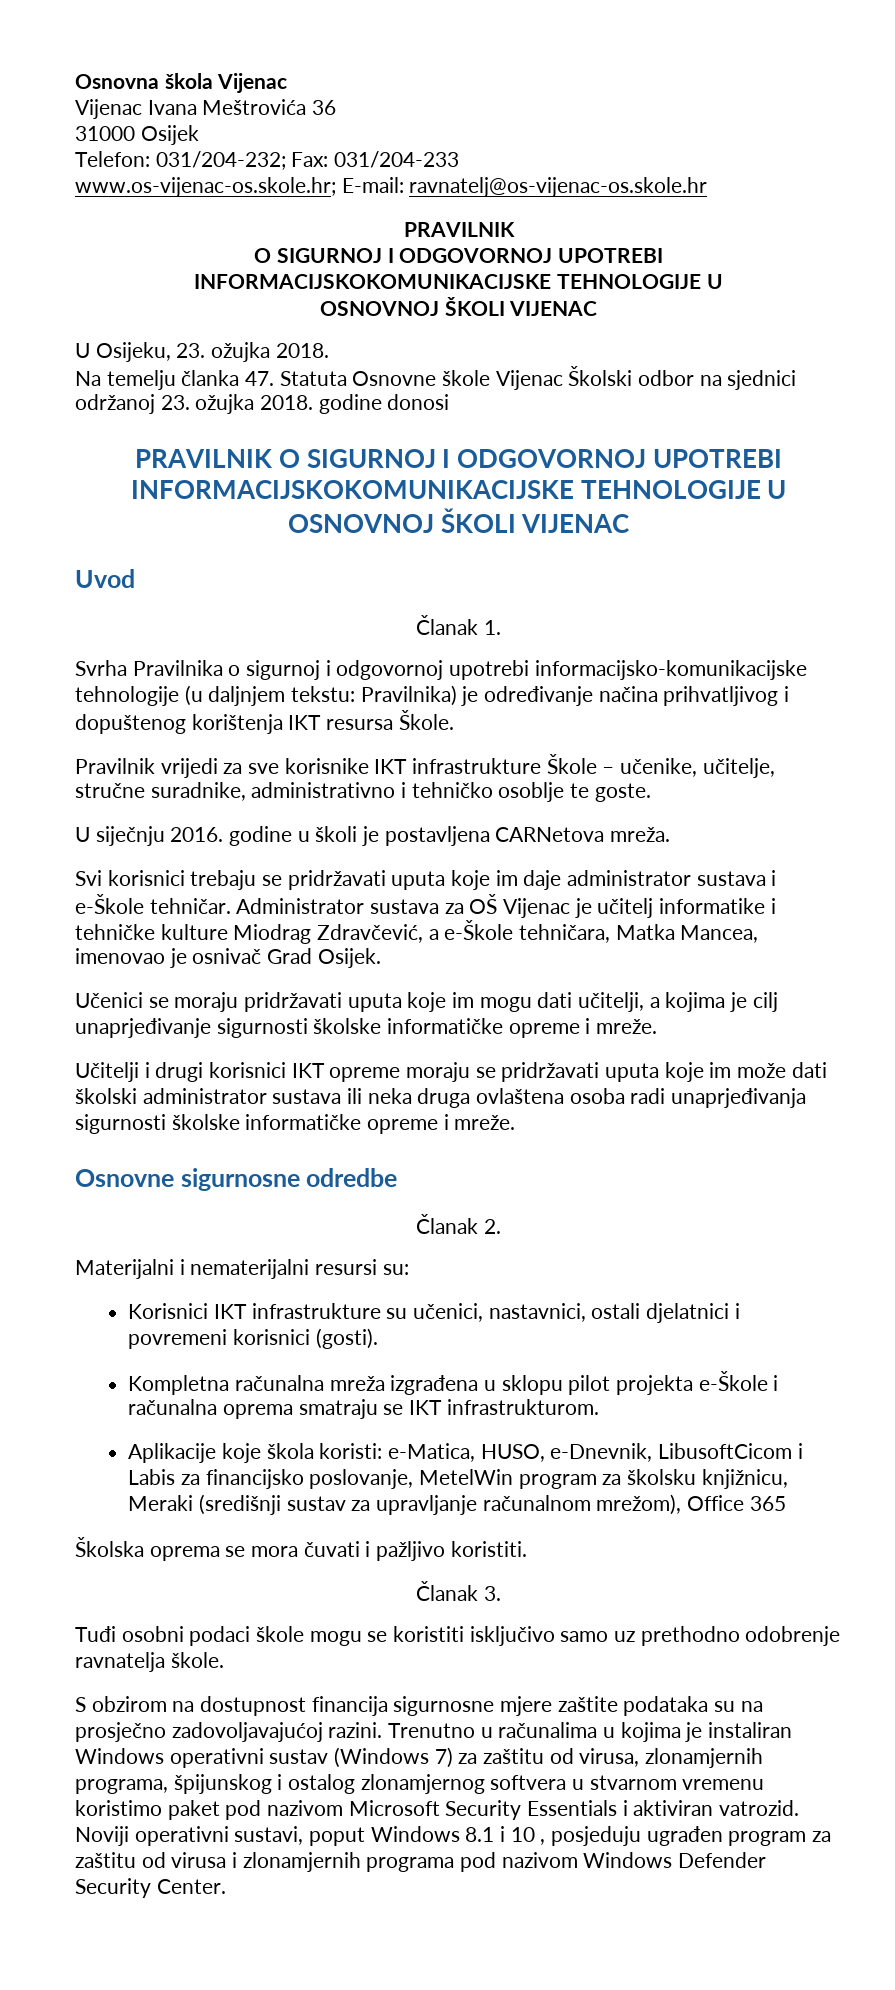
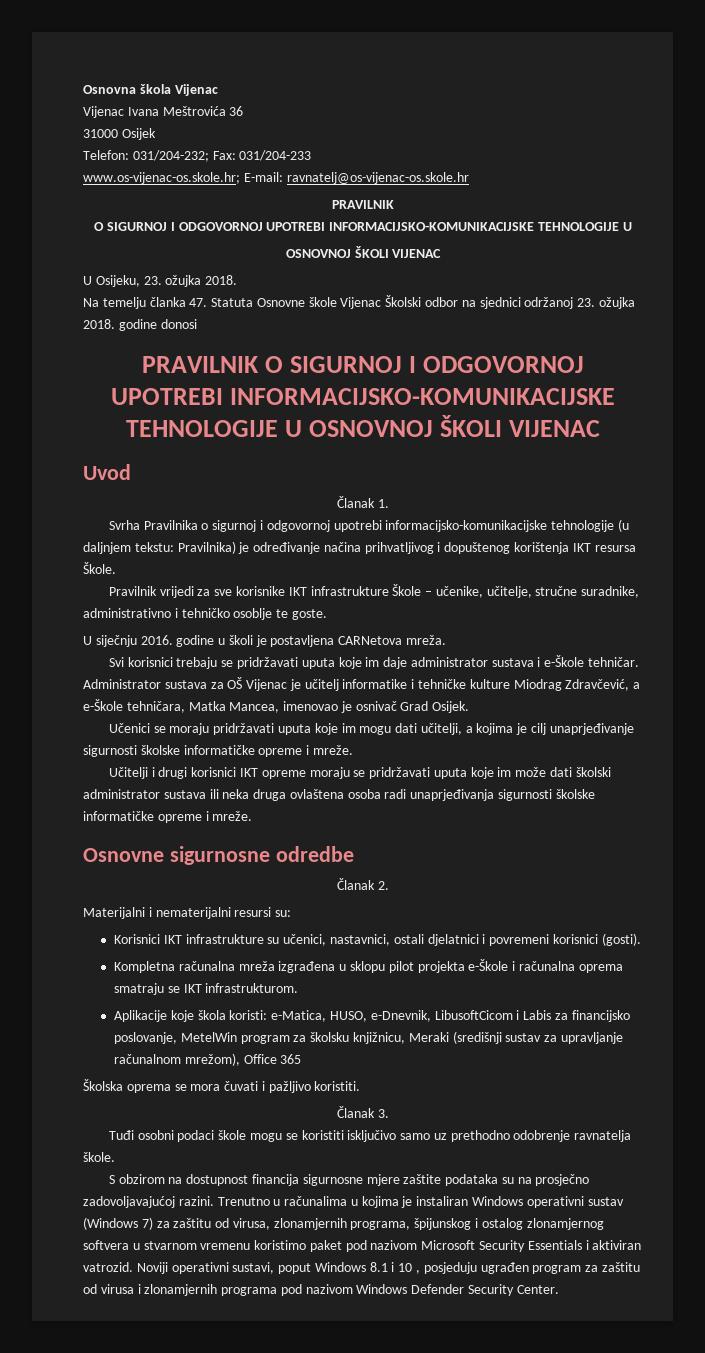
[194,274,552,289] INFORMACIJSKOKOMUNIKACIJSKE -> [329,222,535,231] INFORMACIJSKO-KOMUNIKACIJSKE
[130,480,574,499] INFORMACIJSKOKOMUNIKACIJSKE -> [229,388,615,405] INFORMACIJSKO-KOMUNIKACIJSKE

